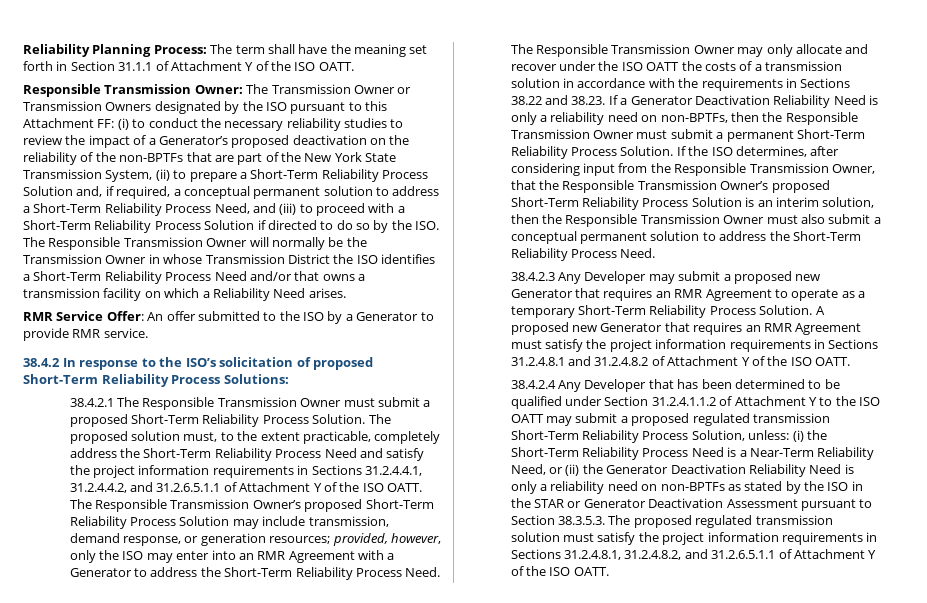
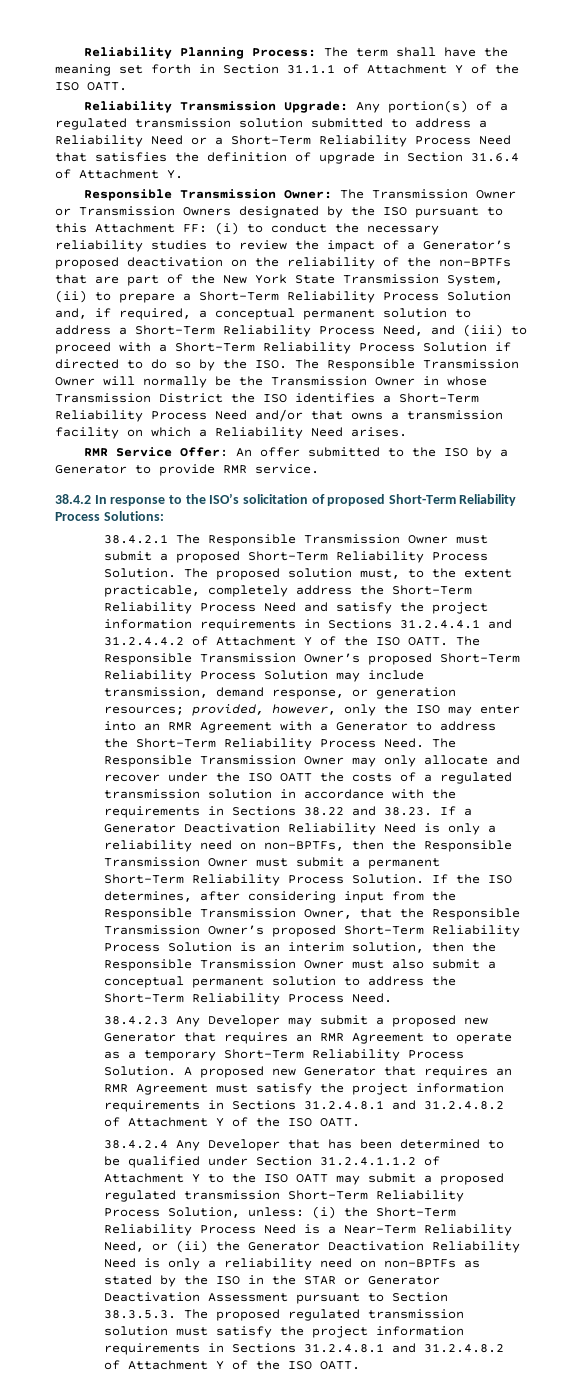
(354, 66) none -> [83,100,508,113] [55,118,487,130] [55,135,511,147] [55,152,519,164] [55,169,183,179] // Reliability Transmission Upgrade: Any portion(s) of a regulated transmission solution submitted to address a Reliability Need or a Short-Term Reliability Process Need that satisfies the definition of upgrade in Section 31.6.4 of Attachment Y.
[364,466,422,476] [69,482,221,493] 31.2.4.4.1, 31.2.4.4.2, and 31.2.6.5.1.1 -> [399,619,512,629] [103,636,184,646] 31.2.4.4.1 and 31.2.4.4.2
(762, 67) none -> [439,772,512,784] regulated
[564,549,776,560] 31.2.4.8.1, 31.2.4.8.2, and 31.2.6.5.1.1 -> [303,1343,504,1353] 31.2.4.8.1 and 31.2.4.8.2

